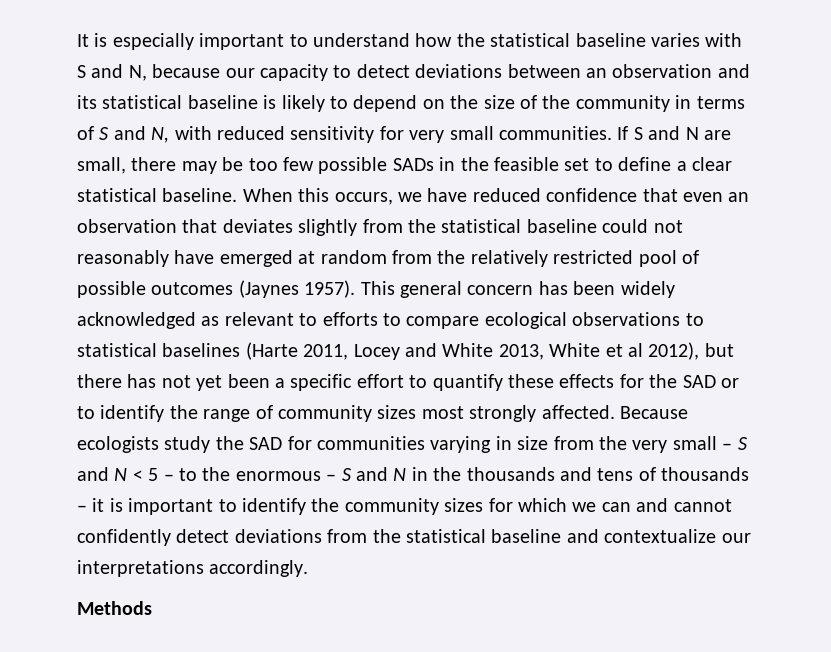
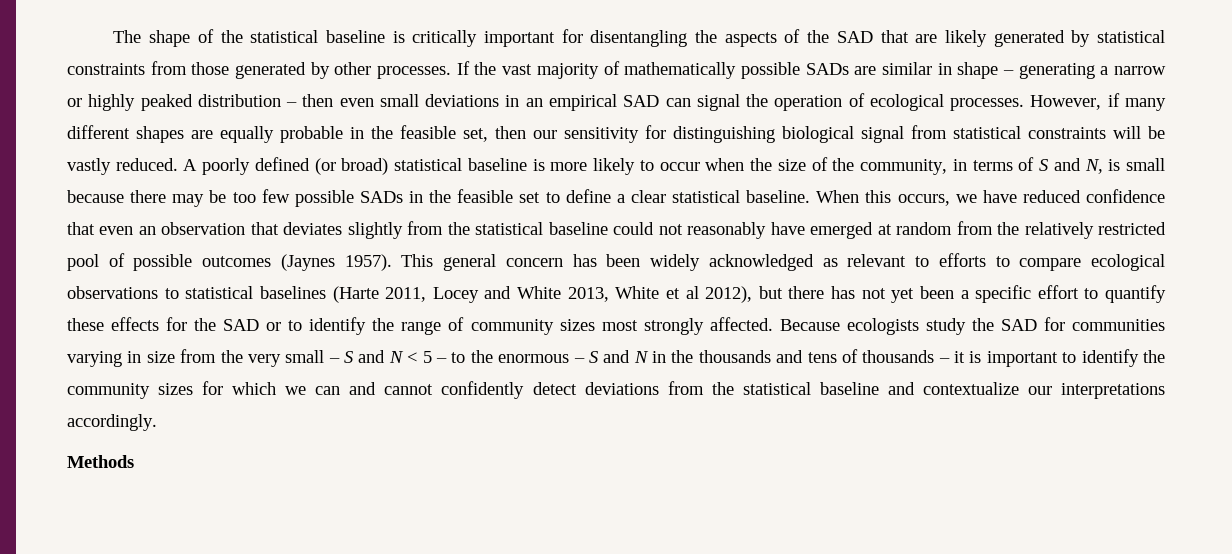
[77,33,743,50] [77,64,750,81] [77,95,277,109] It is especially important to understand how the statistical baseline varies with S and N, because our capacity to detect deviations between an observation and its statistical baseline is -> [113,29,1165,47] [67,61,1166,79] [67,93,1166,111] [67,125,1165,143] [67,157,588,175] The shape of the statistical baseline is critically important for disentangling the aspects of the SAD that are likely generated by statistical constraints from those generated by other processes. If the vast majority of mathematically possible SADs are similar in shape – generating a narrow or highly peaked distribution – then even small deviations in an empirical SAD can signal the operation of ecological processes. However, if many different shapes are equally probable in the feasible set, then our sensitivity for distinguishing biological signal from statistical constraints will be vastly reduced. A poorly defined (or broad) statistical baseline is more
[353,95,445,112] depend on -> [659,158,745,171] occur when
[575,95,670,112] community -> [860,159,948,175] community,
[174,126,731,143] [77,157,126,174] with reduced sensitivity for very small communities. If S and N are small, -> [1108,158,1166,171] [67,190,124,203] is small because

